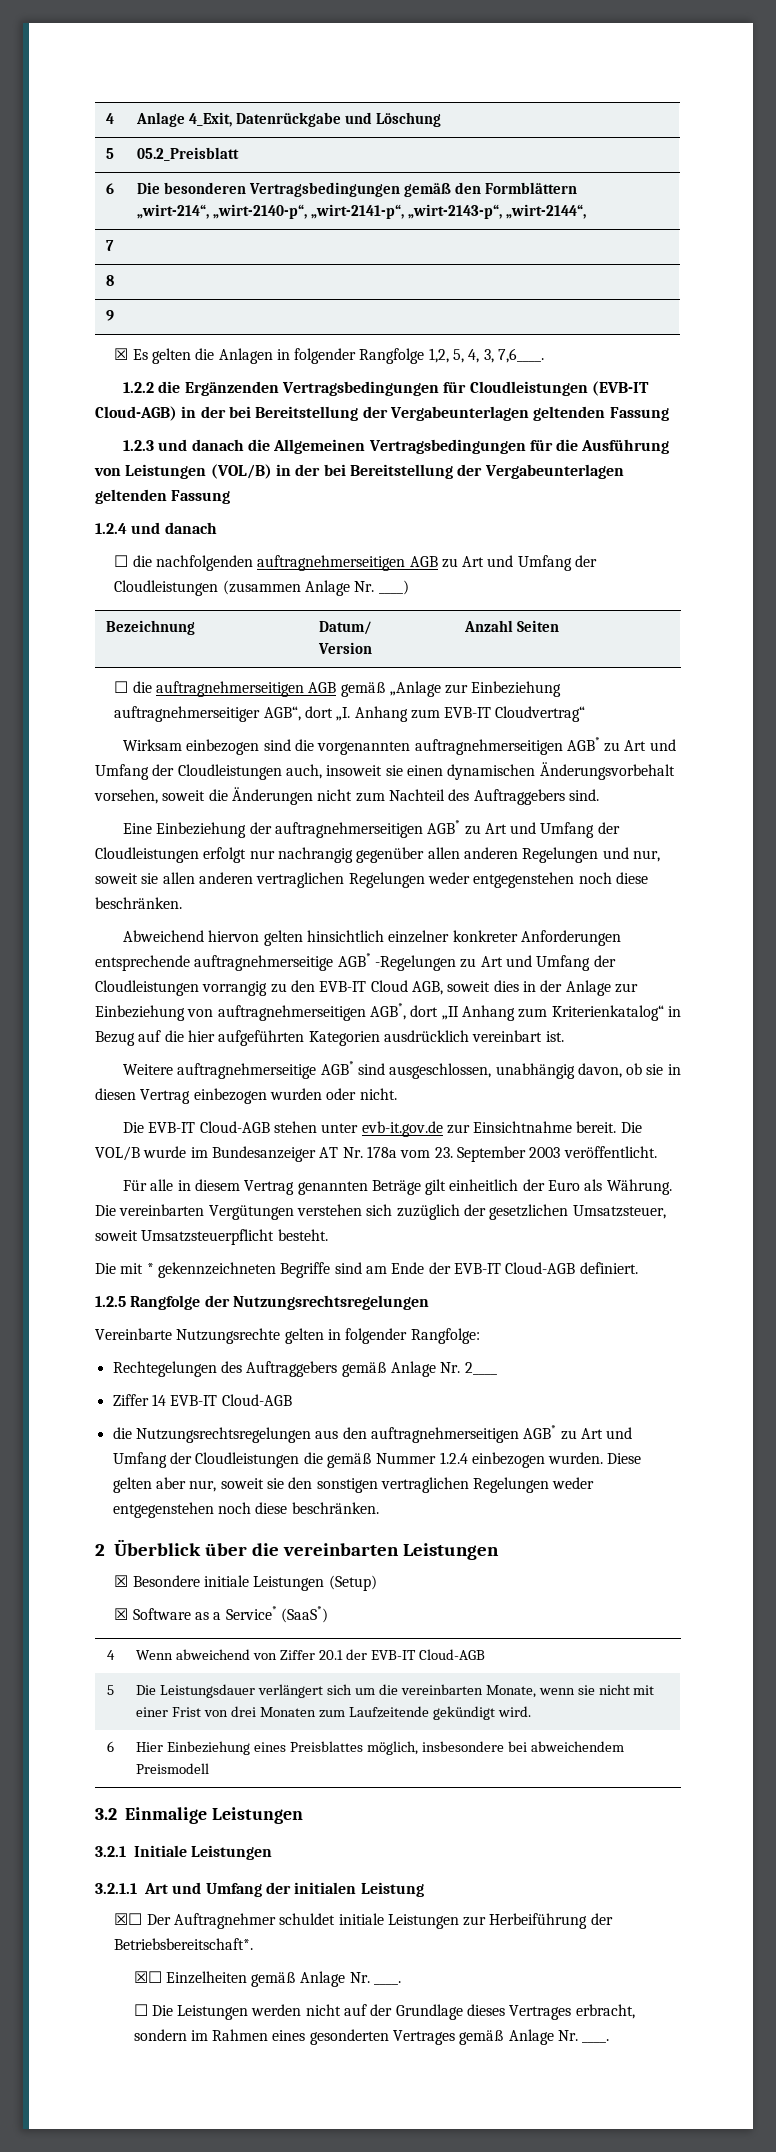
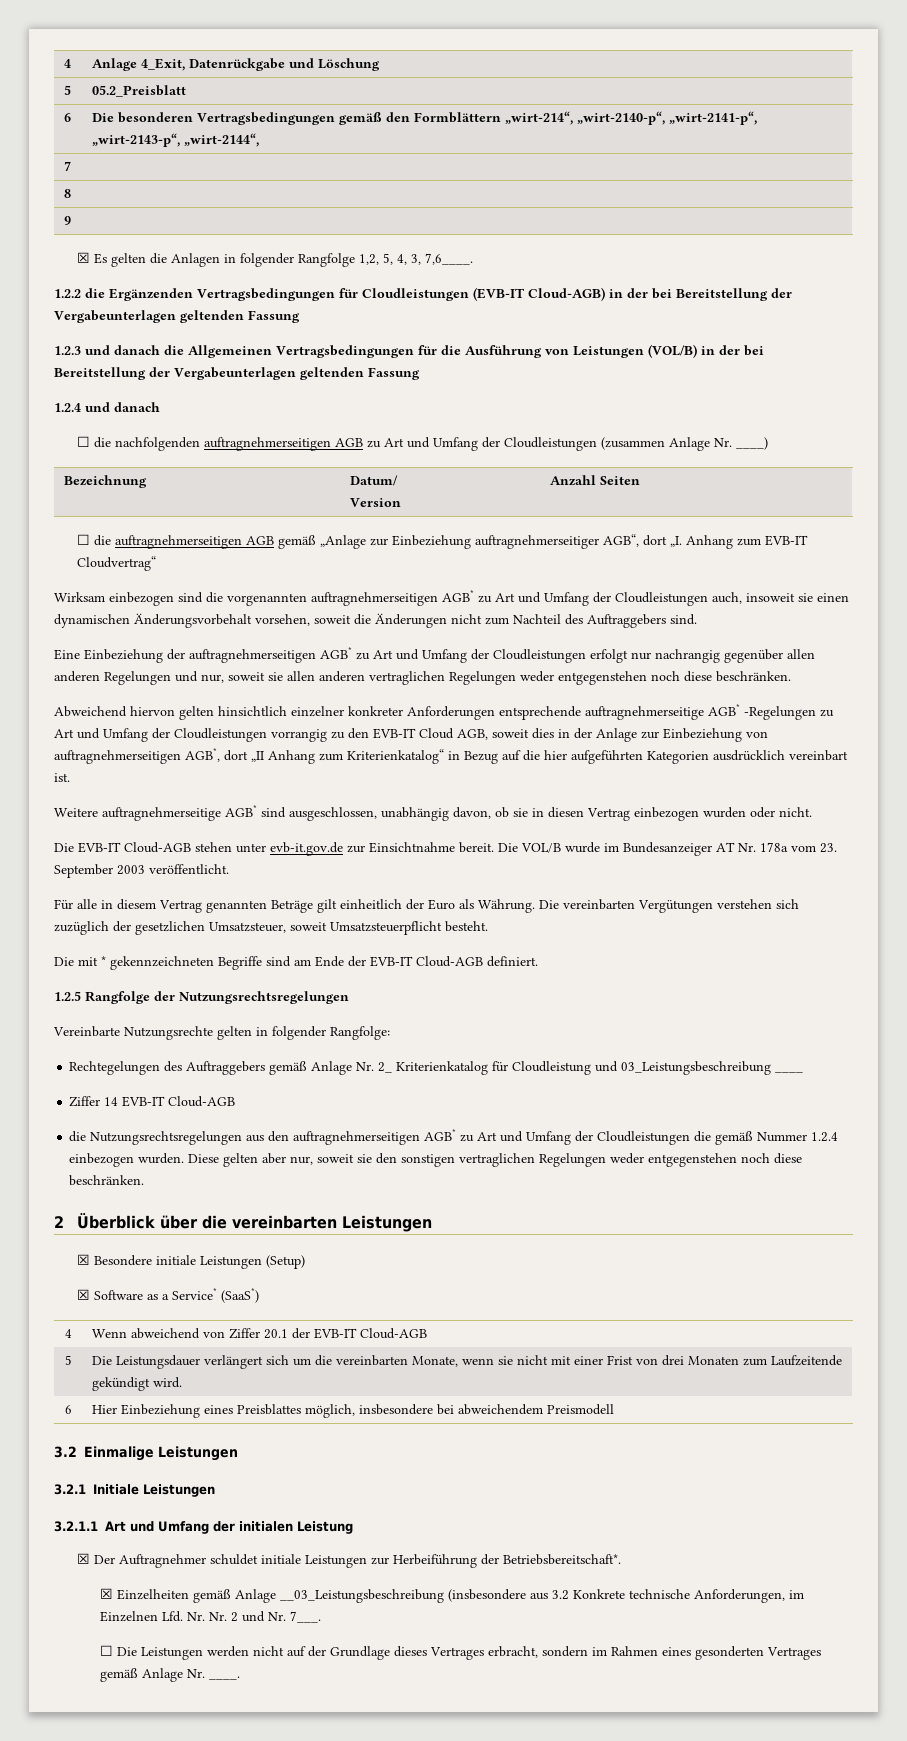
[464,1362,497,1375] 2____ -> [378,1061,804,1075] 2_ Kriterienkatalog für Cloudleistung und 03_Leistungsbeschreibung ____
[114,1913,143,1925] ☒☐ -> [76,1553,90,1564] ☒
[133,1971,162,1983] ☒☐ -> [99,1588,113,1599] ☒
[349,1972,402,1985] Nr. ____. -> [279,1589,804,1603] [99,1611,321,1623] __03_Leistungsbeschreibung (insbesondere aus 3.2 Konkrete technische Anforderungen, im Einzelnen Lfd. Nr. Nr. 2 und Nr. 7___.

